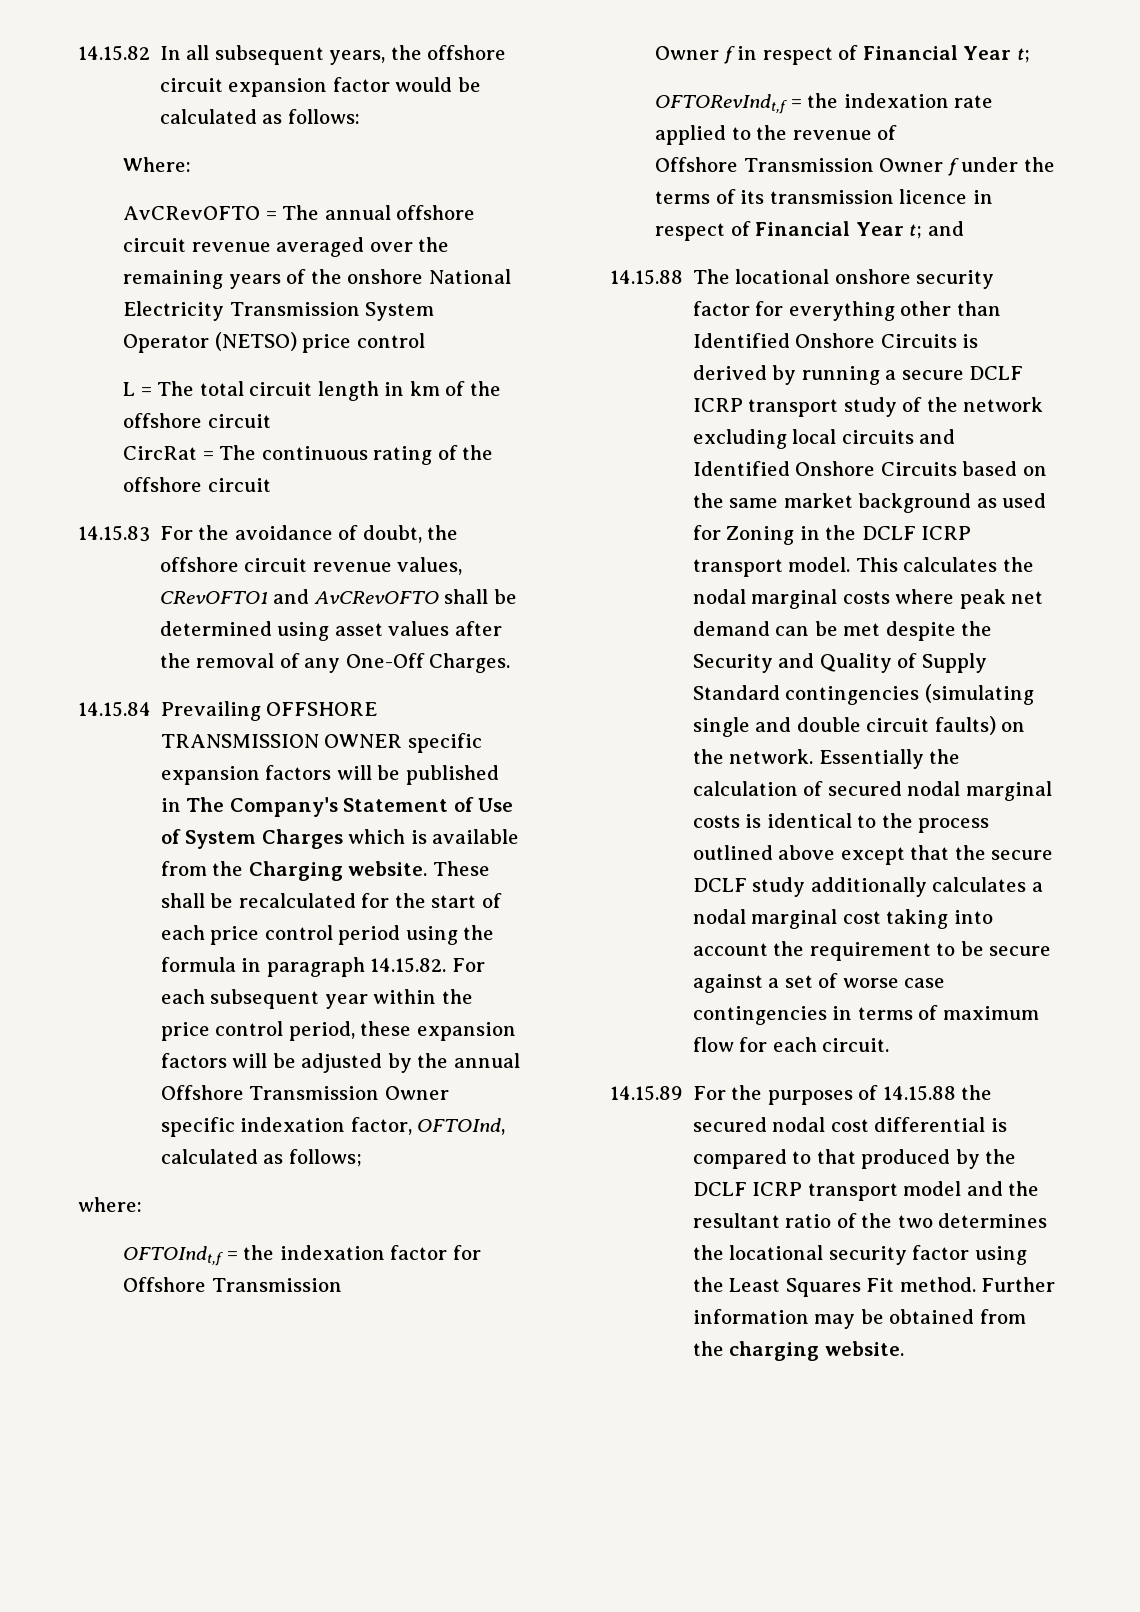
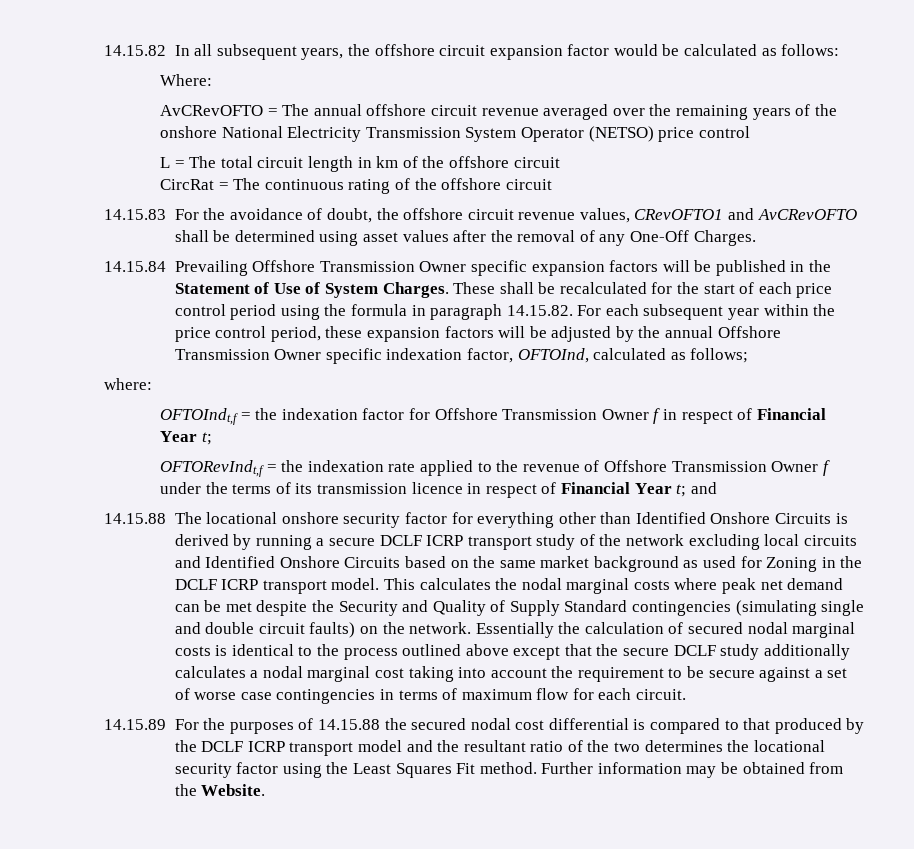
[266,702,378,716] [160,734,403,748] OFFSHORE TRANSMISSION OWNER -> [252,260,467,272] Offshore Transmission Owner
[186,797,338,817] The Company's -> [809,260,832,272] the
[261,829,520,849] [160,861,428,881] Charges which is available from the Charging website. -> [382,282,449,298] Charges.
(342, 1285) // -> (598, 414) none
(898, 132) // -> (600, 466) none
[729,1341,904,1361] charging website. -> [201,784,266,796] Website.

